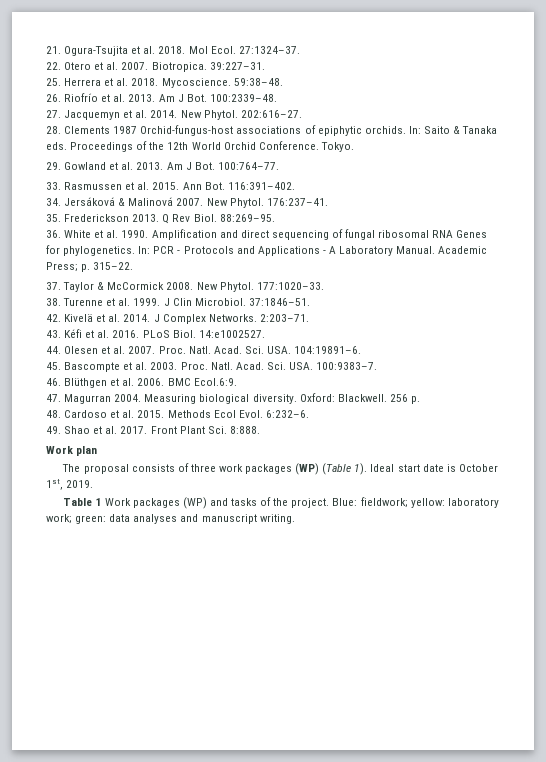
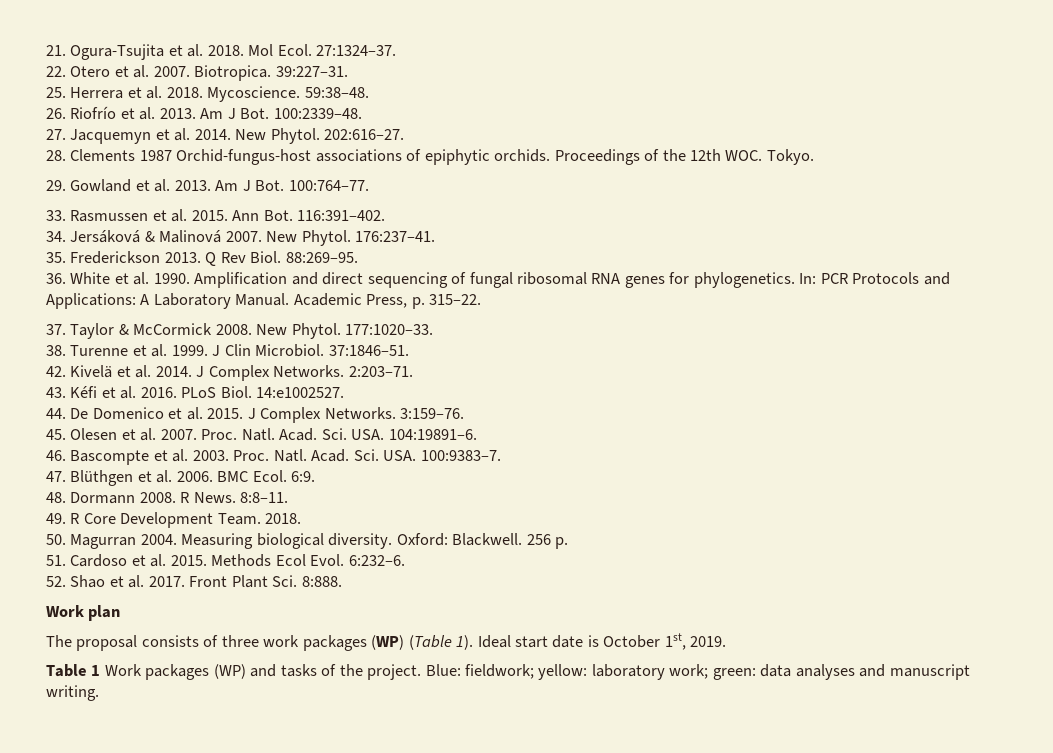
[408,126,498,134] [46,142,67,150] In: Saito & Tanaka eds. -> (551, 155) none
[191,141,319,150] World Orchid Conference. -> [725,150,763,161] WOC.
[456,230,488,238] Genes -> [624,276,665,288] genes
[177,250,181,254] - -> (848, 278) none
[257,246,326,256] Applications - -> [46,293,136,309] Applications:
[46,262,78,272] Press; -> [366,294,408,308] Press,
(61, 350) none -> [70,407,465,423] [46,429,66,440] De Domenico et al. 2015. J Complex Networks. 3:159–76. // 45.
[46,362,61,370] 45. -> [46,450,66,461] 46.
[46,378,61,386] 46. -> [46,471,66,482] 47.
[193,378,237,386] [46,394,61,402] Ecol.6:9. // 47. -> [252,470,316,482] [46,492,289,504] [46,512,302,528] [46,534,66,545] Ecol. 6:9. // 48. Dormann 2008. R News. 8:8–11. // 49. R Core Development Team. 2018. // 50.
[46,410,61,418] 48. -> [46,555,66,566] 51.
[46,426,61,434] 49. -> [46,576,66,587] 52.

